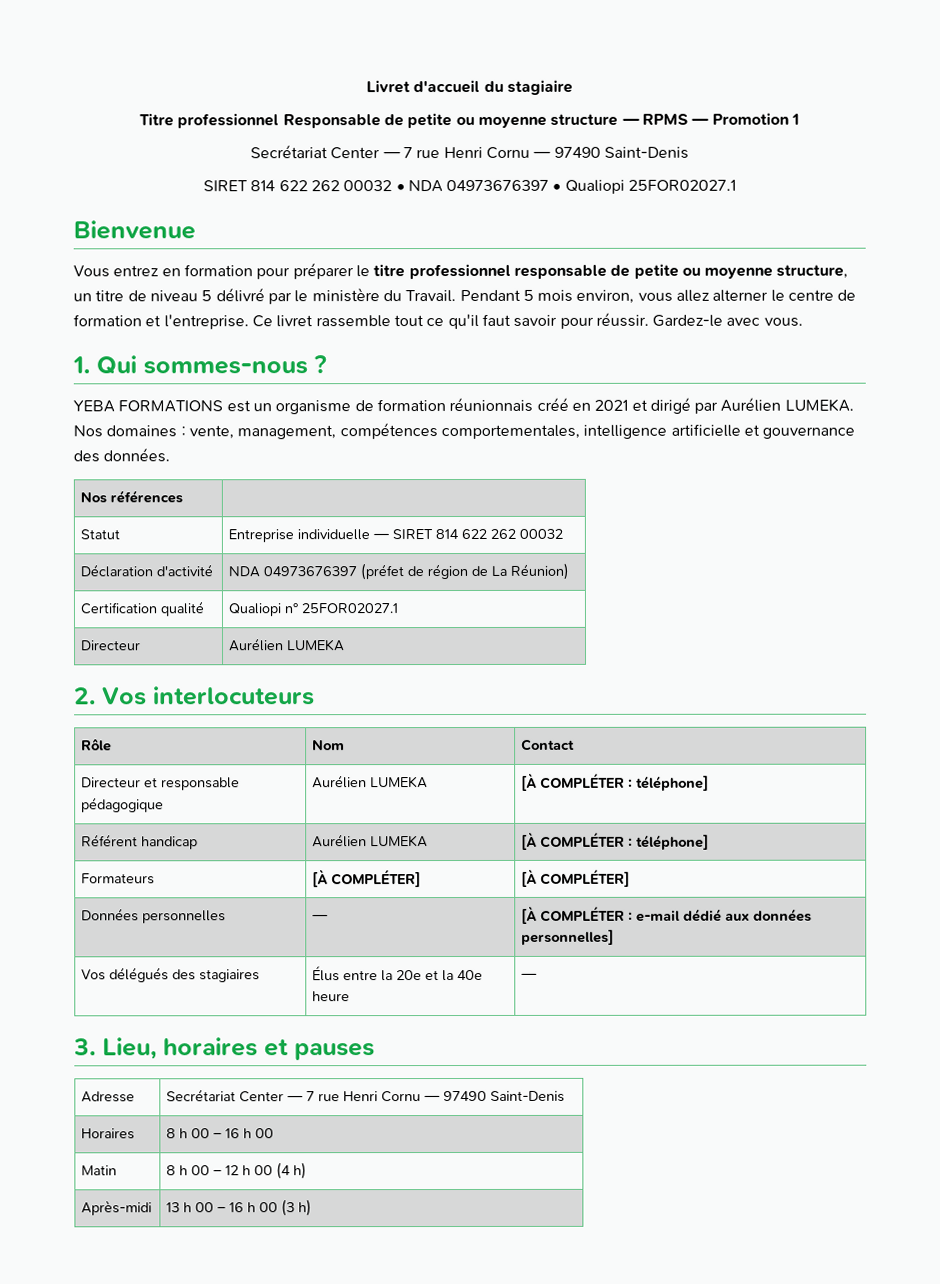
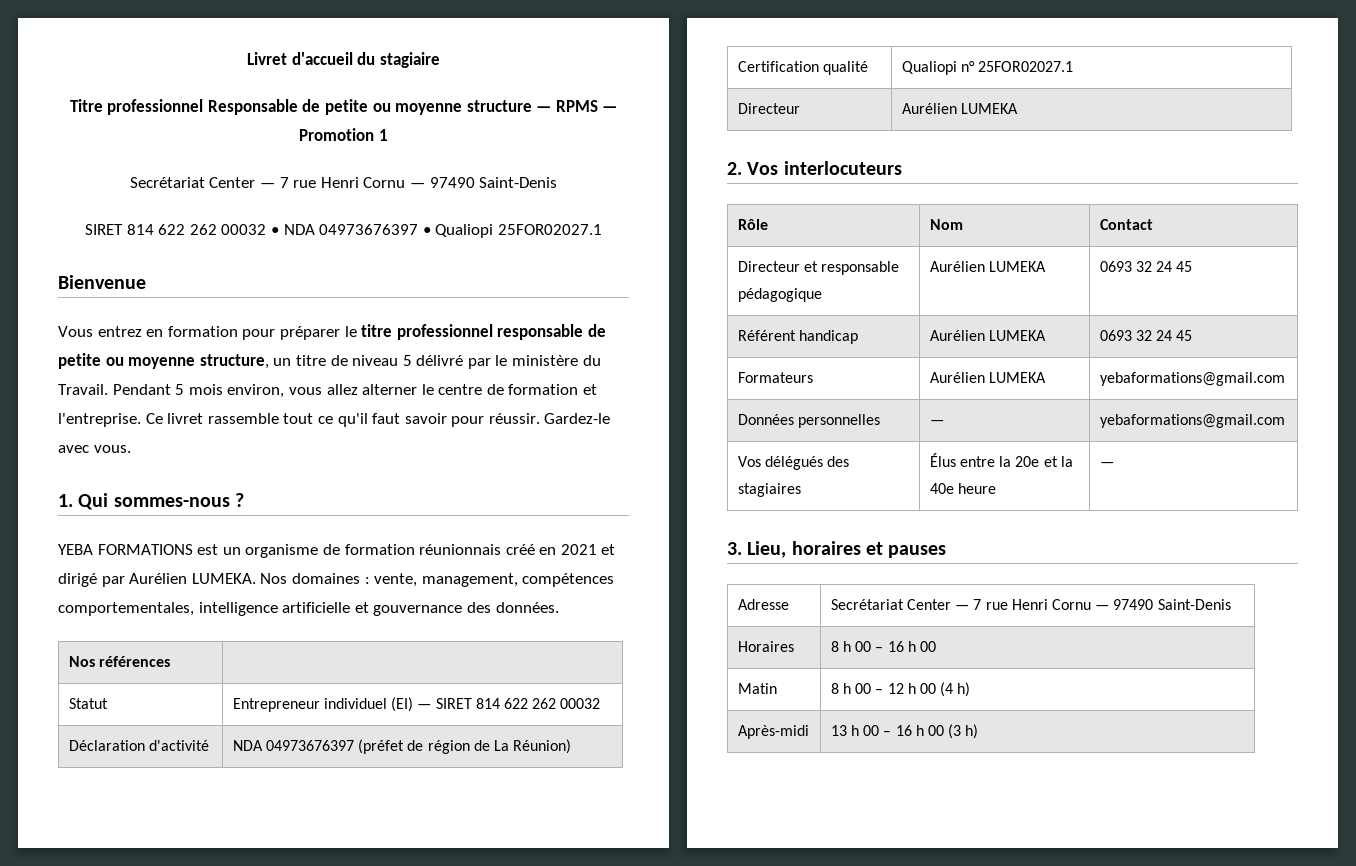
[228,529,371,543] Entreprise individuelle -> [232,697,414,712] Entrepreneur individuel (EI)
[521,772,710,791] [À COMPLÉTER : téléphone] -> [1099,261,1193,272] 0693 32 24 45
[521,831,710,850] [81,873,156,885] [312,869,422,888] [521,868,631,887] [81,908,227,924] [312,914,329,921] [521,905,813,924] [521,929,615,945] [À COMPLÉTER : téléphone] // Formateurs | [À COMPLÉTER] | [À COMPLÉTER] // Données personnelles | — | [À COMPLÉTER : e-mail dédié aux données personnelles] -> [1099,330,1193,341] [737,372,813,383] [929,372,1047,383] [1099,372,1285,386] [737,414,881,428] [929,420,944,425] [1099,414,1285,428] 0693 32 24 45 // Formateurs | Aurélien LUMEKA | yebaformations@gmail.com // Données personnelles | — | yebaformations@gmail.com

